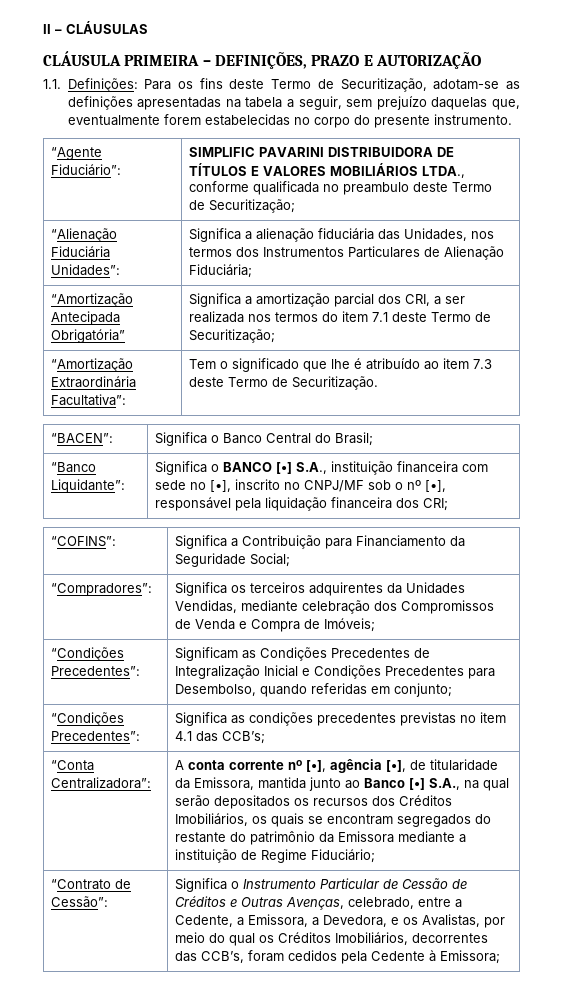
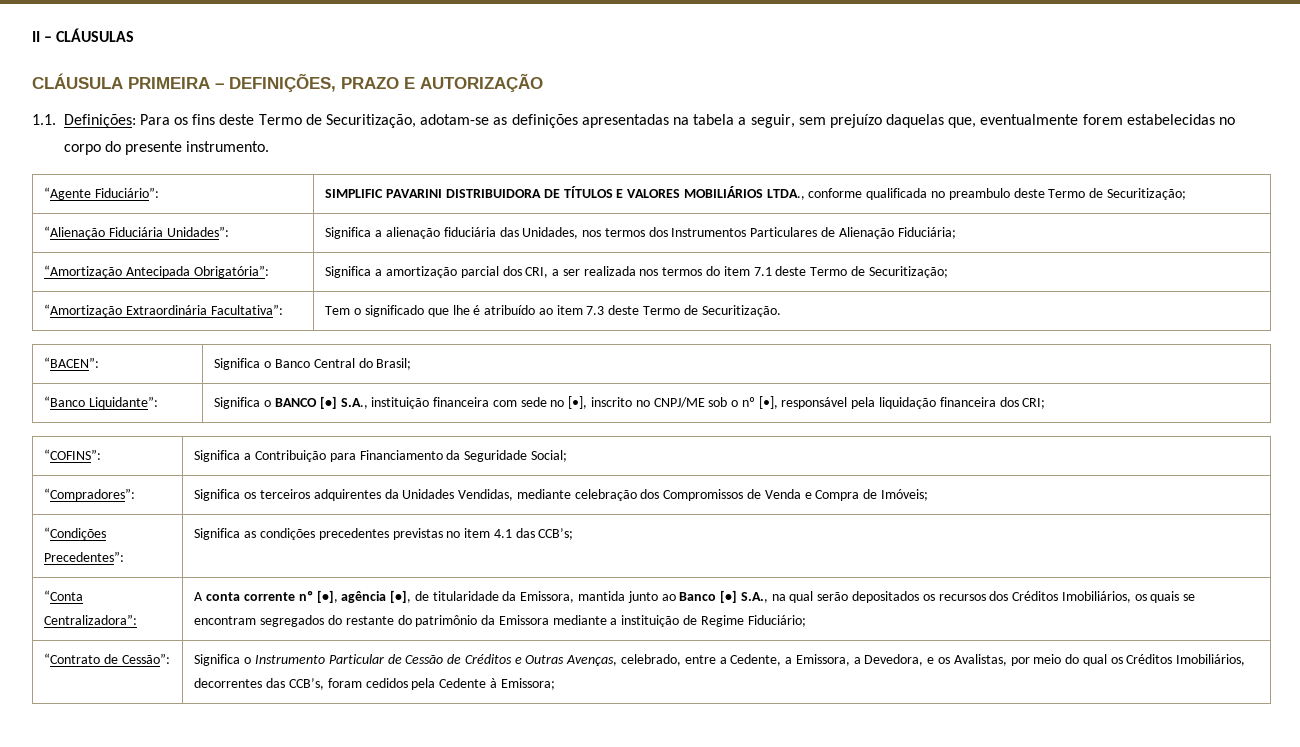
[51,329,126,343] Obrigatória” -> [193,265,269,278] Obrigatória”:
[304,480,365,492] CNPJ/MF -> [653,397,705,408] CNPJ/ME
[51,647,125,661] [51,666,141,676] [175,647,431,661] [175,665,496,679] [175,683,453,697] // “Condições Precedentes”: | Significam as Condições Precedentes de Integralização Inicial e Condições Precedentes para Desembolso, quando referidas em conjunto; -> (928, 495) none

